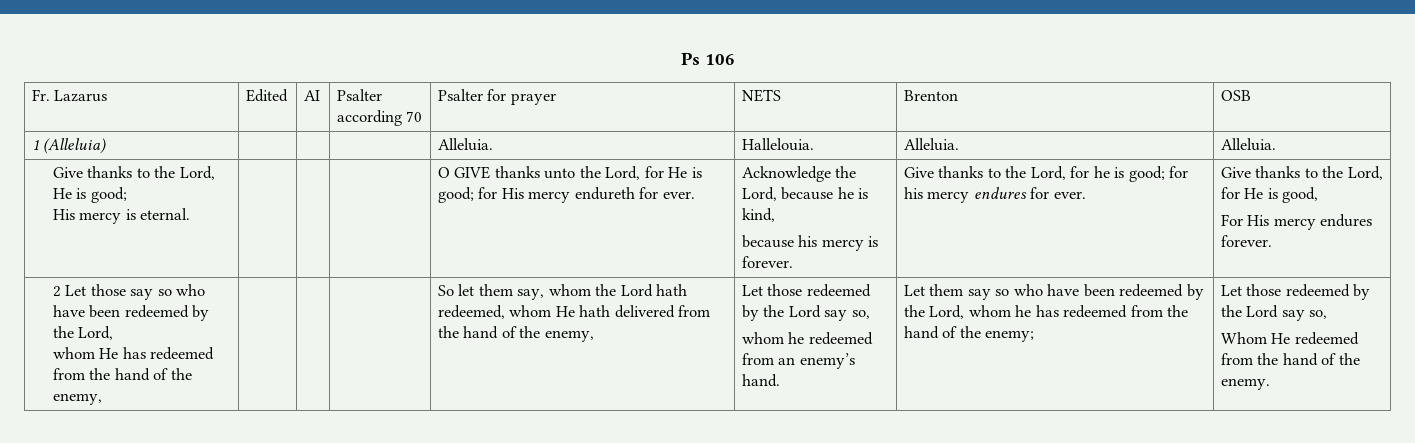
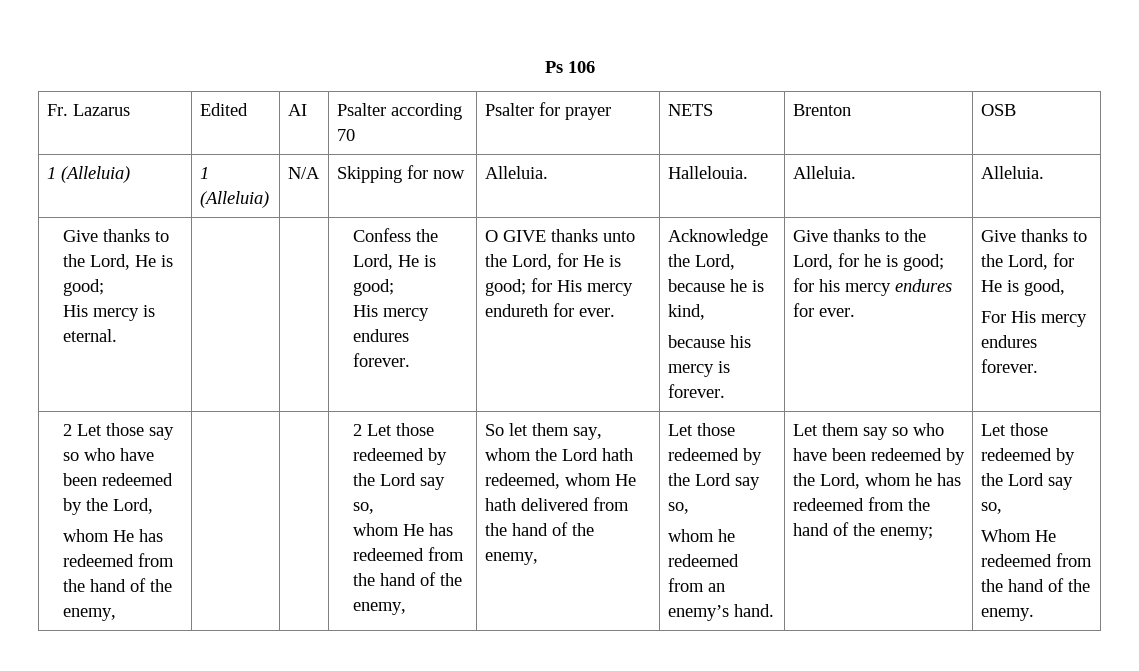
(107, 146) | | -> [199,167,209,179] [199,191,269,208] [287,167,320,179] [336,165,465,183] 1 (Alleluia) | N/A | Skipping for now
(191, 214) none -> [353,228,439,242] [353,254,437,270] [353,279,395,296] [353,305,430,321] [353,329,410,342] [353,353,411,367] Confess the Lord, He is good; // His mercy endures forever.
(102, 399) none -> [353,423,435,436] [353,448,448,465] [353,473,446,490] [353,502,375,514] [353,523,454,536] [353,547,465,561] [353,572,463,586] [353,602,407,615] 2 Let those redeemed by the Lord say so, // whom He has redeemed from the hand of the enemy,

